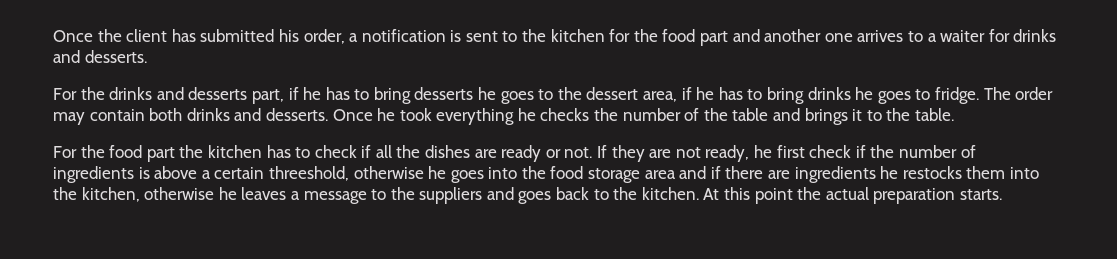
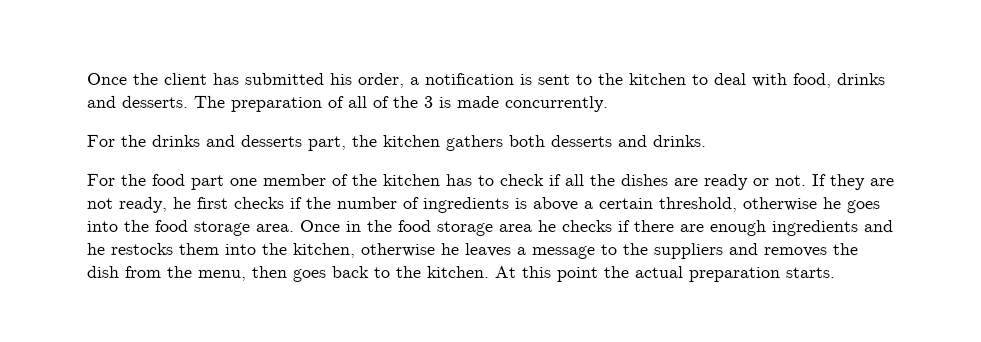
[609,29,1057,46] [53,50,147,63] for the food part and another one arrives to a waiter for drinks and desserts. -> [692,73,886,89] [87,95,609,113] to deal with food, drinks and desserts. The preparation of all of the 3 is made concurrently.
[288,87,1054,104] [53,108,954,125] if he has to bring desserts he goes to the dessert area, if he has to bring drinks he goes to fridge. The order may contain both drinks and desserts. Once he took everything he checks the number of the table and brings it to the table. -> [352,134,707,152] the kitchen gathers both desserts and drinks.
(175, 154) none -> [229,173,348,186] one member of
[809,145,852,158] check -> [233,196,284,209] checks
[268,166,349,181] threeshold, -> [658,197,737,213] threshold,
[644,166,876,183] area and if there are ingredients -> [255,219,893,237] area. Once in the food storage area he checks if there are enough ingredients and
(514, 193) none -> [763,243,858,258] [86,265,287,281] removes the dish from the menu, then

